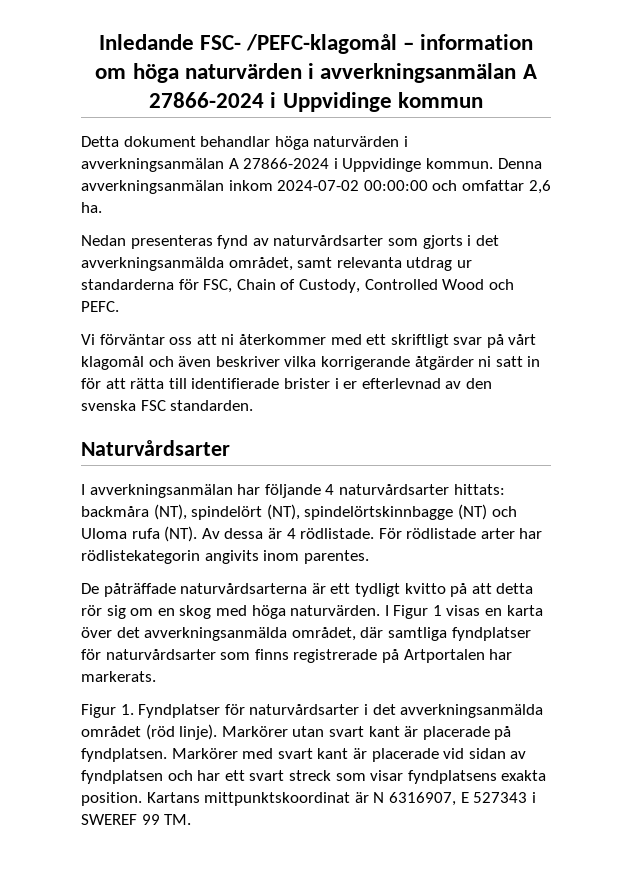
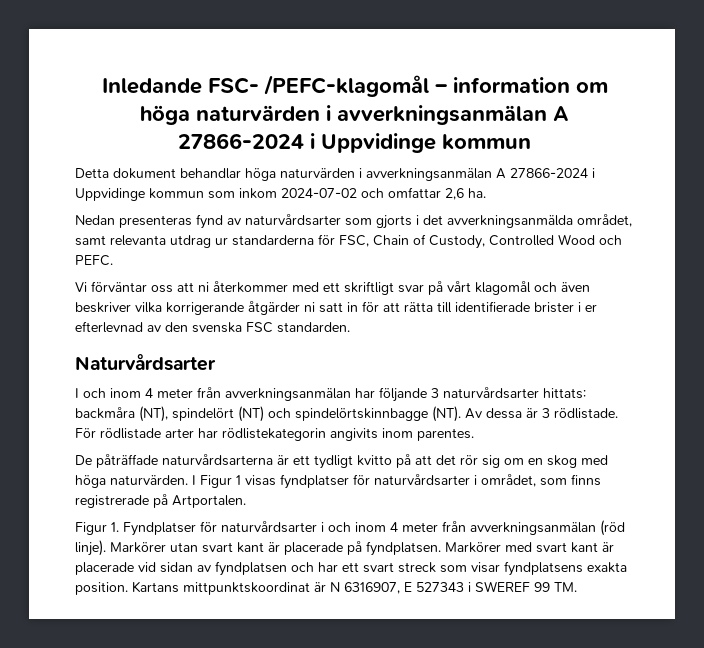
[425,158,542,169] [81,180,224,194] kommun. Denna avverkningsanmälan -> [149,188,235,199] kommun som
[363,180,428,191] 00:00:00 -> (357, 193) none
(85, 489) none -> [83,387,221,398] och inom 4 meter från
[325,484,335,495] 4 -> [431,388,439,398] 3
[266,504,517,520] [81,528,160,539] (NT), spindelörtskinnbagge (NT) och Uloma rufa -> [238,406,428,422] (NT) och spindelörtskinnbagge
[286,528,296,539] 4 -> [542,408,550,418] 3
[496,583,534,594] detta -> [436,455,456,465] det
[485,605,543,616] [81,627,447,641] en karta över det avverkningsanmälda området, där samtliga -> (276, 480) none
(216, 654) none -> [474,474,536,487] i området,
[403,649,513,663] [81,671,156,682] Artportalen har markerats. -> [172,495,246,508] Artportalen.
[372,704,544,718] [81,726,141,737] det avverkningsanmälda området -> [328,521,596,535] och inom 4 meter från avverkningsanmälan

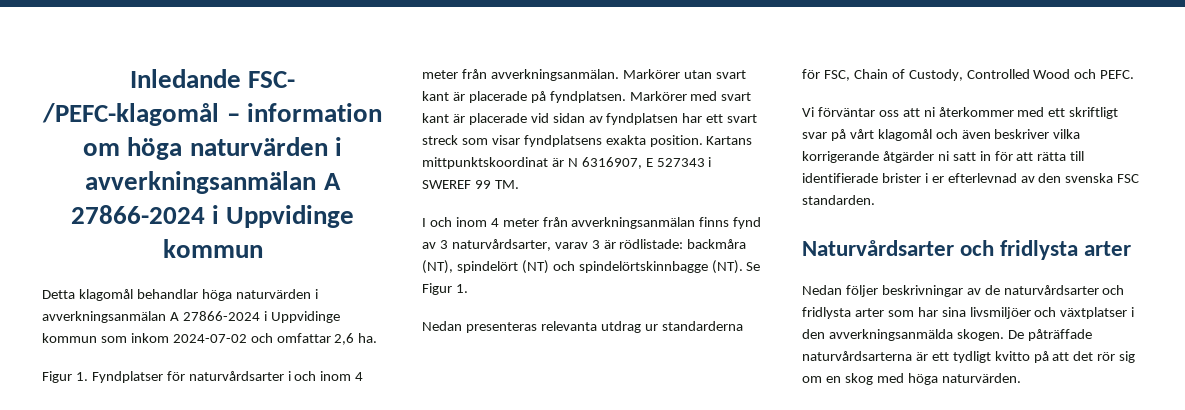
[113,168,176,179] dokument -> [78,289,133,301] klagomål
[75,214,632,229] [75,235,106,246] Nedan presenteras fynd av naturvårdsarter som gjorts i det avverkningsanmälda området, samt -> [42,371,364,383] [422,69,746,81] [422,91,752,103] [422,113,758,125] [422,135,753,147] [422,157,712,169] [422,180,519,189] [422,217,762,229] [422,239,747,251] [422,260,761,274] [422,283,468,295] [422,321,537,333] Figur 1. Fyndplatser för naturvårdsarter i och inom 4 meter från avverkningsanmälan. Markörer utan svart kant är placerade på fyndplatsen. Markörer med svart kant är placerade vid sidan av fyndplatsen har ett svart streck som visar fyndplatsens exakta position. Kartans mittpunktskoordinat är N 6316907, E 527343 i SWEREF 99 TM. // I och inom 4 meter från avverkningsanmälan finns fynd av 3 naturvårdsarter, varav 3 är rödlistade: backmåra (NT), spindelört (NT) och spindelörtskinnbagge (NT). Se Figur 1. // Nedan presenteras
[75,387,586,402] [75,406,618,422] [75,428,474,441] // I och inom 4 meter från avverkningsanmälan har följande 3 naturvårdsarter hittats: backmåra (NT), spindelört (NT) och spindelörtskinnbagge (NT). Av dessa är 3 rödlistade. För rödlistade arter har rödlistekategorin angivits inom parentes. // -> [960,240,1132,260] [802,285,1125,297] [802,307,1135,319] [802,329,1004,341] och fridlysta arter // Nedan följer beskrivningar av de naturvårdsarter och fridlysta arter som har sina livsmiljöer och växtplatser i den avverkningsanmälda skogen.
[192,474,601,489] [75,494,246,508] [75,520,625,536] [75,540,614,556] [75,561,627,576] [75,581,577,595] I Figur 1 visas fyndplatser för naturvårdsarter i området, som finns registrerade på Artportalen. // Figur 1. Fyndplatser för naturvårdsarter i och inom 4 meter från avverkningsanmälan (röd linje). Markörer utan svart kant är placerade på fyndplatsen. Markörer med svart kant är placerade vid sidan av fyndplatsen och har ett svart streck som visar fyndplatsens exakta position. Kartans mittpunktskoordinat är N 6316907, E 527343 i SWEREF 99 TM. -> (1021, 378) none

